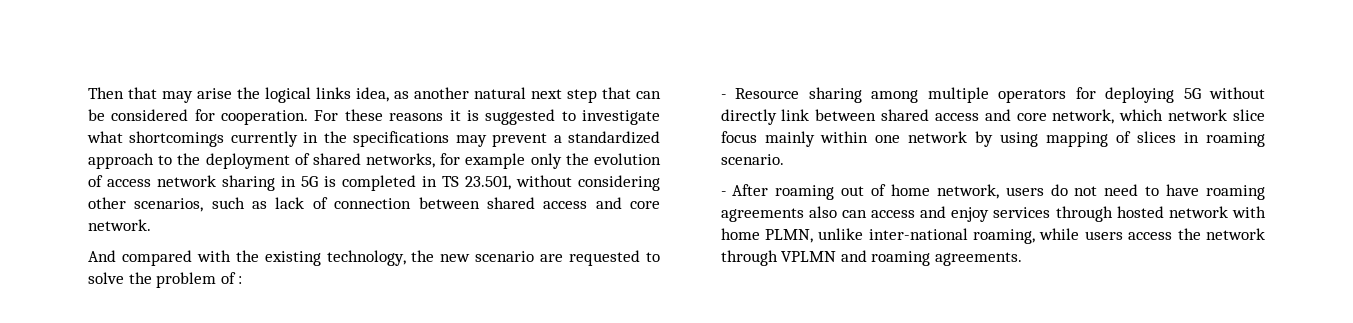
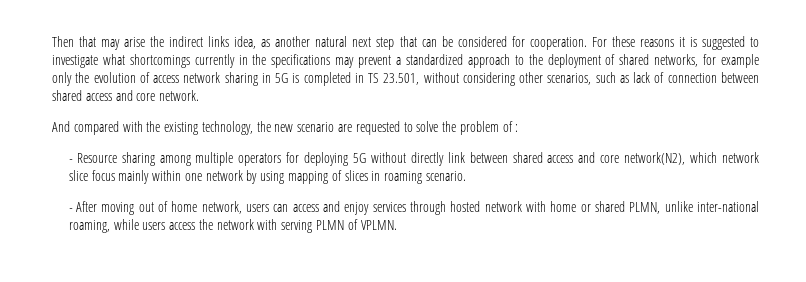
[265,87,311,103] logical -> [169,36,204,47] indirect
[1052,109,1115,124] network, -> [624,152,686,165] network(N2),
[775,185,835,200] roaming -> [101,202,135,215] moving
[1050,184,1265,200] [720,206,837,222] do not need to have roaming agreements also -> (270, 208) none
(760, 234) none -> [580,201,626,212] or shared
[720,250,1022,266] through VPLMN and roaming agreements. -> [257,219,397,233] with serving PLMN of VPLMN.

